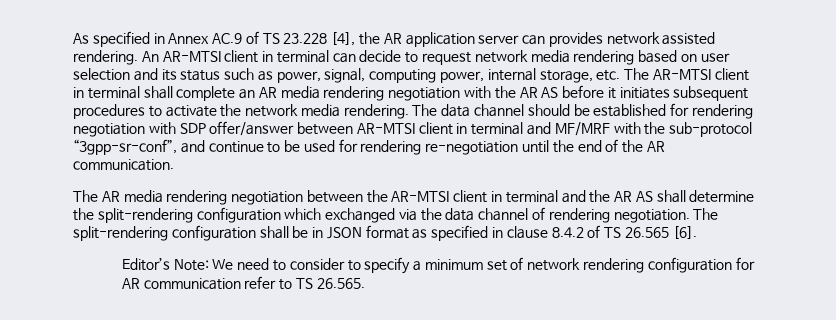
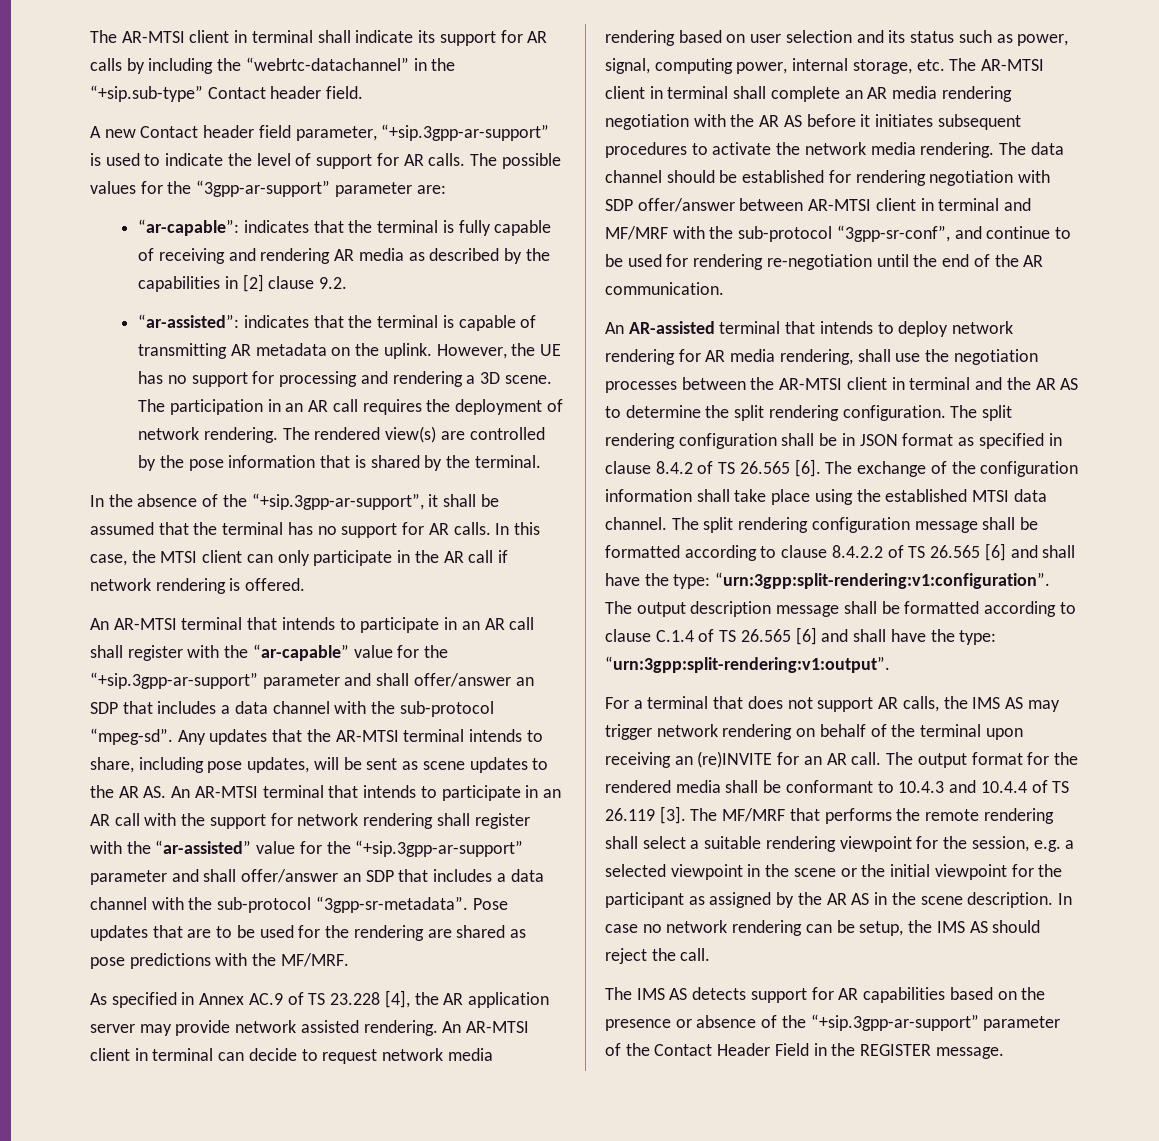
(73, 38) none -> [90,30,548,46] [90,57,456,74] [90,85,364,102] [90,124,550,141] [90,153,561,169] [90,180,446,197] [138,219,552,236] [138,248,550,264] [138,274,348,292] [138,314,537,331] [138,343,562,359] [138,371,552,387] [138,399,563,415] [138,426,545,443] [138,455,541,471] [90,493,499,510] [90,522,540,538] [90,550,508,566] [90,578,306,594] [90,617,535,633] [90,644,449,661] [90,672,534,689] [90,701,494,717] [90,728,543,745] [90,757,549,773] [90,785,561,801] [90,813,530,829] [90,840,524,857] [90,869,544,885] [90,896,508,913] [90,925,526,941] [90,953,349,969] The AR-MTSI client in terminal shall indicate its support for AR calls by including the “webrtc-datachannel” in the “+sip.sub-type” Contact header field. // A new Contact header field parameter, “+sip.3gpp-ar-support” is used to indicate the level of support for AR calls. The possible values for the “3gpp-ar-support” parameter are: // “ar-capable”: indicates that the terminal is fully capable of receiving and rendering AR media as described by the capabilities in [2] clause 9.2. // “ar-assisted”: indicates that the terminal is capable of transmitting AR metadata on the uplink. However, the UE has no support for processing and rendering a 3D scene. The participation in an AR call requires the deployment of network rendering. The rendered view(s) are controlled by the pose information that is shared by the terminal. // In the absence of the “+sip.3gpp-ar-support”, it shall be assumed that the terminal has no support for AR calls. In this case, the MTSI client can only participate in the AR call if network rendering is offered. // An AR-MTSI terminal that intends to participate in an AR call shall register with the “ar-capable” value for the “+sip.3gpp-ar-support” parameter and shall offer/answer an SDP that includes a data channel with the sub-protocol “mpeg-sd”. Any updates that the AR-MTSI terminal intends to share, including pose updates, will be sent as scene updates to the AR AS. An AR-MTSI terminal that intends to participate in an AR call with the support for network rendering shall register with the “ar-assisted” value for the “+sip.3gpp-ar-support” parameter and shall offer/answer an SDP that includes a data channel with the sub-protocol “3gpp-sr-metadata”. Pose updates that are to be used for the rendering are shared as pose predictions with the MF/MRF. //
[522,32,603,47] can provides -> [139,1020,231,1036] may provide
[73,190,304,205] The AR media rendering negotiation -> [605,321,1014,337] [605,349,1038,365] [605,381,677,393] An AR-assisted terminal that intends to deploy network rendering for AR media rendering, shall use the negotiation processes
[656,190,686,203] shall -> [605,406,621,418] to
[97,207,719,223] [73,226,168,241] split-rendering configuration which exchanged via the data channel of rendering negotiation. The split-rendering -> [734,405,1013,421] [605,433,675,449] split rendering configuration. The split rendering
[121,257,755,274] [121,276,365,290] // Editor’s Note: We need to consider to specify a minimum set of network rendering configuration for AR communication refer to TS 26.565. -> [825,461,1079,477] [605,489,1047,505] [605,517,1039,533] [605,543,1076,561] [605,572,1051,589] [605,601,1076,617] [605,627,997,645] [605,656,890,673] [605,696,1060,712] [605,724,1023,740] [605,751,1078,768] [605,780,1070,793] [605,806,1054,824] [605,836,1075,852] [605,864,1063,880] [605,892,1072,908] [605,920,1041,936] [605,948,711,964] [605,987,1046,1003] [605,1014,1061,1031] [605,1043,1004,1059] The exchange of the configuration information shall take place using the established MTSI data channel. The split rendering configuration message shall be formatted according to clause 8.4.2.2 of TS 26.565 [6] and shall have the type: “urn:3gpp:split-rendering:v1:configuration”. The output description message shall be formatted according to clause C.1.4 of TS 26.565 [6] and shall have the type: “urn:3gpp:split-rendering:v1:output”. // For a terminal that does not support AR calls, the IMS AS may trigger network rendering on behalf of the terminal upon receiving an (re)INVITE for an AR call. The output format for the rendered media shall be conformant to 10.4.3 and 10.4.4 of TS 26.119 [3]. The MF/MRF that performs the remote rendering shall select a suitable rendering viewpoint for the session, e.g. a selected viewpoint in the scene or the initial viewpoint for the participant as assigned by the AR AS in the scene description. In case no network rendering can be setup, the IMS AS should reject the call. // The IMS AS detects support for AR capabilities based on the presence or absence of the “+sip.3gpp-ar-support” parameter of the Contact Header Field in the REGISTER message.

